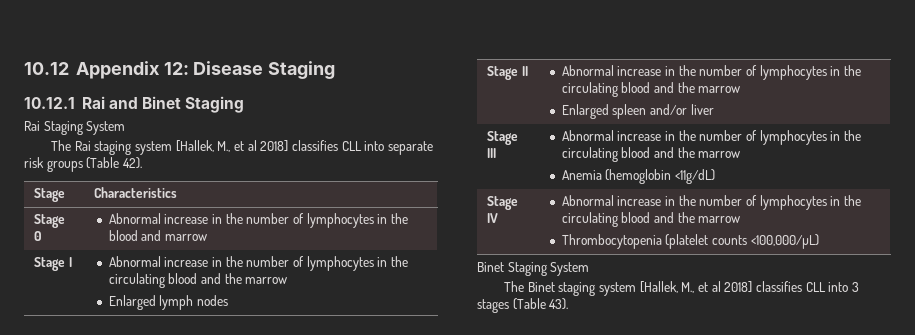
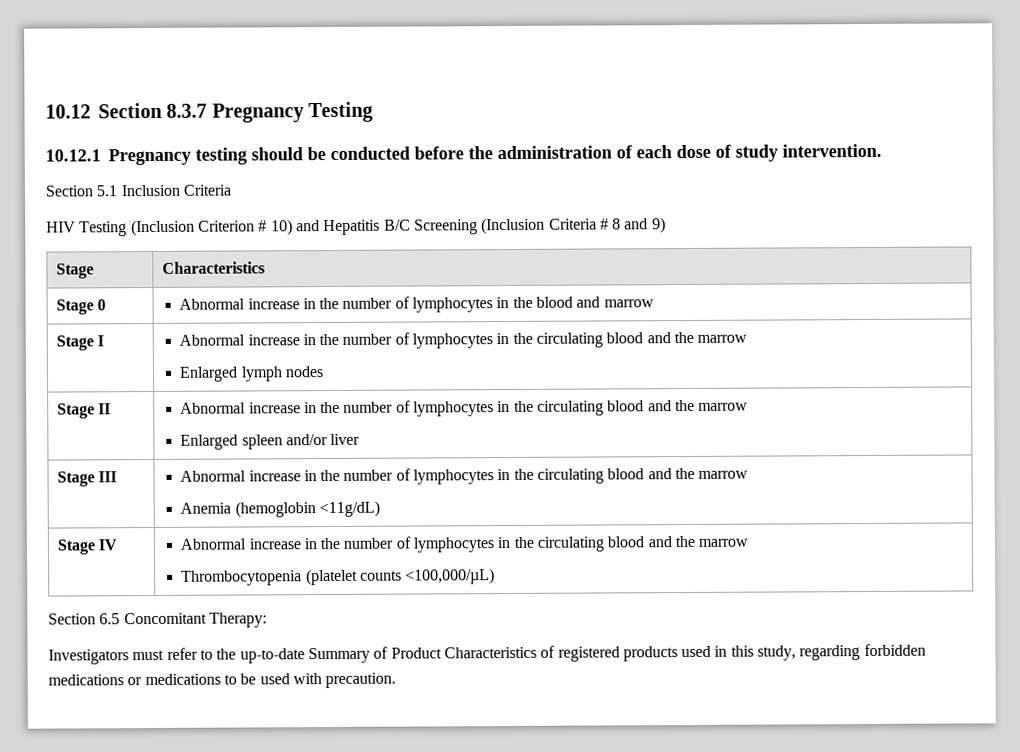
[75,61,336,79] [24,96,245,113] [24,121,126,135] [51,140,433,155] [24,157,142,172] Appendix 12: Disease Staging // 10.12.1 Rai and Binet Staging // Rai Staging System // The Rai staging system [Hallek, M., et al 2018] classifies CLL into separate risk groups (Table 42). -> [98,101,374,123] [45,143,882,166] [45,184,231,197] [46,217,666,237] Section 8.3.7 Pregnancy Testing // 10.12.1 Pregnancy testing should be conducted before the administration of each dose of study intervention. // Section 5.1 Inclusion Criteria // HIV Testing (Inclusion Criterion # 10) and Hepatitis B/C Screening (Inclusion Criteria # 8 and 9)
[477,262,590,276] [504,281,859,296] [477,298,569,313] Binet Staging System // The Binet staging system [Hallek, M., et al 2018] classifies CLL into 3 stages (Table 43). -> [48,612,267,628] [48,643,926,665] [48,672,397,689] Section 6.5 Concomitant Therapy: // Investigators must refer to the up-to-date Summary of Product Characteristics of registered products used in this study, regarding forbidden medications or medications to be used with precaution.

